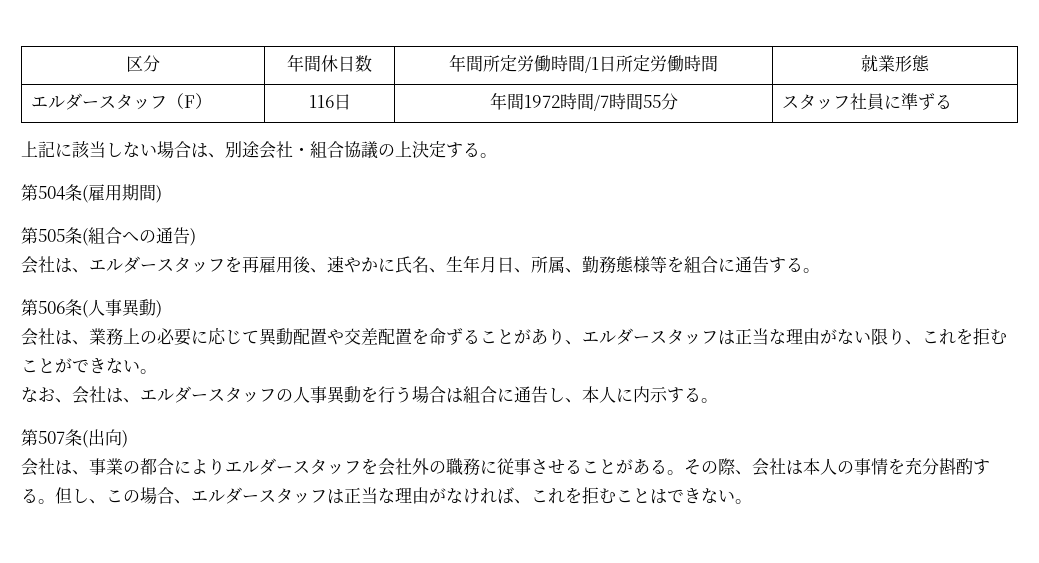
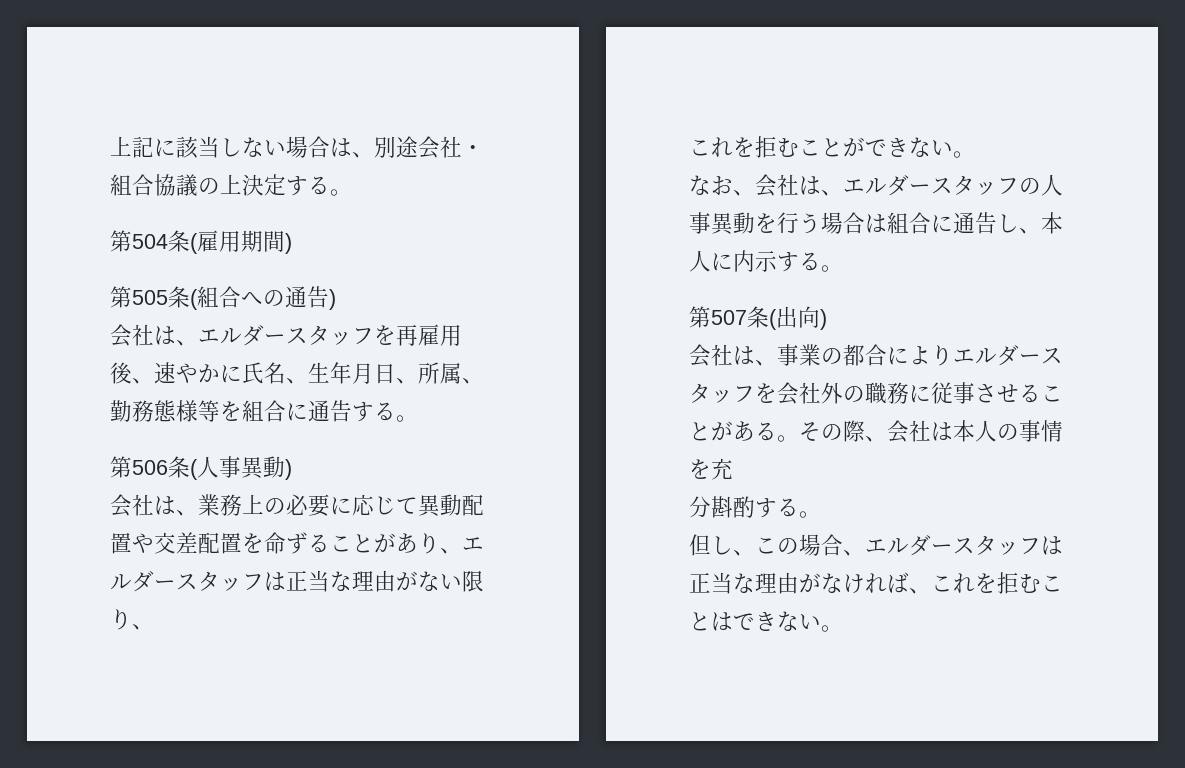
[126,55,160,72] [287,54,372,72] [449,54,718,73] [861,54,930,72] [31,93,213,110] [308,94,351,110] [489,92,678,111] [782,93,953,110] 区分 | 年間休日数 | 年間所定労働時間/1日所定労働時間 | 就業形態 // エルダースタッフ（F） | 116日 | 年間1972時間/7時間55分 | スタッフ社員に準ずる // -> (110, 146) none
(922, 342) none -> (154, 627) //
(922, 466) none -> (733, 469) //
(55, 501) none -> (821, 514) //

